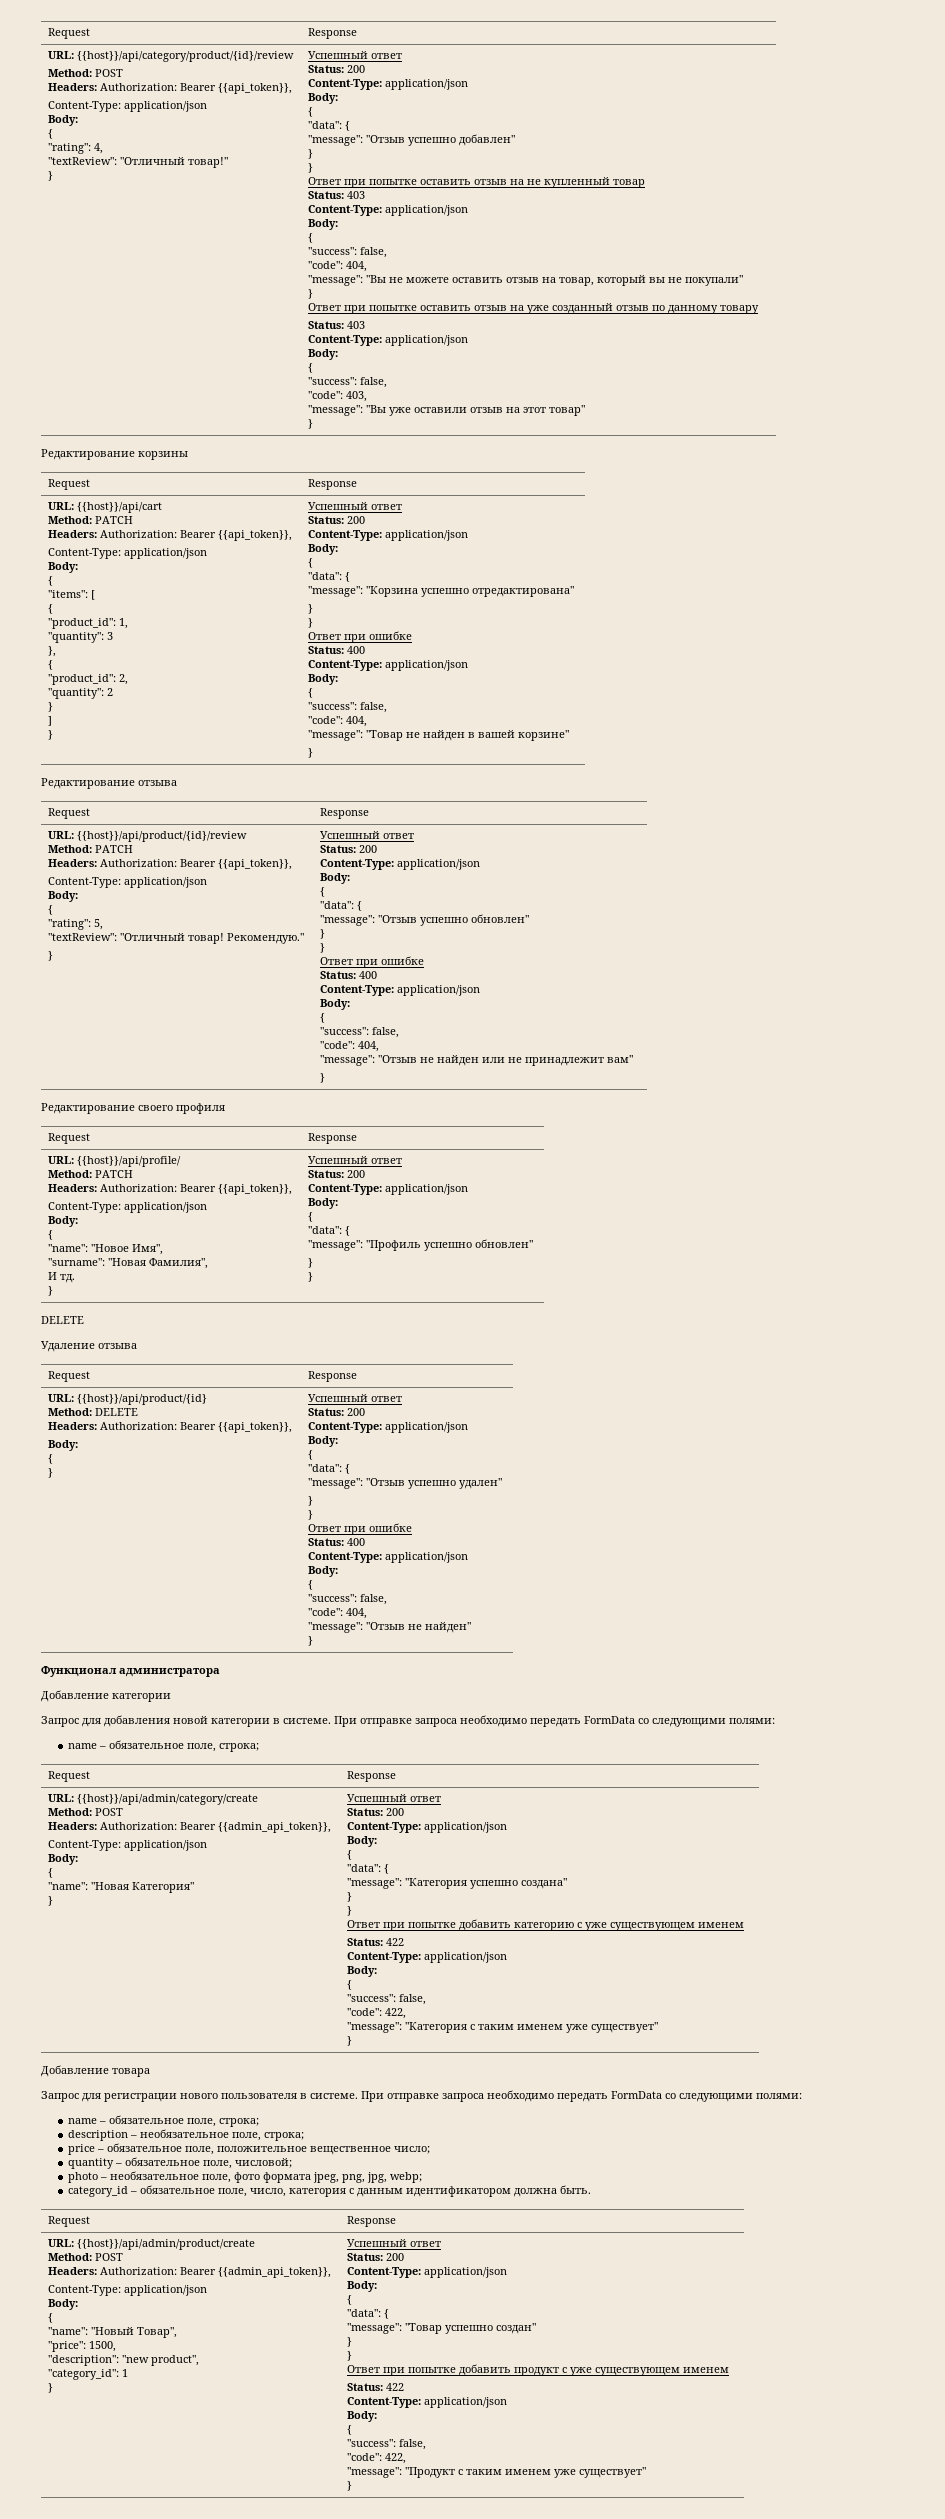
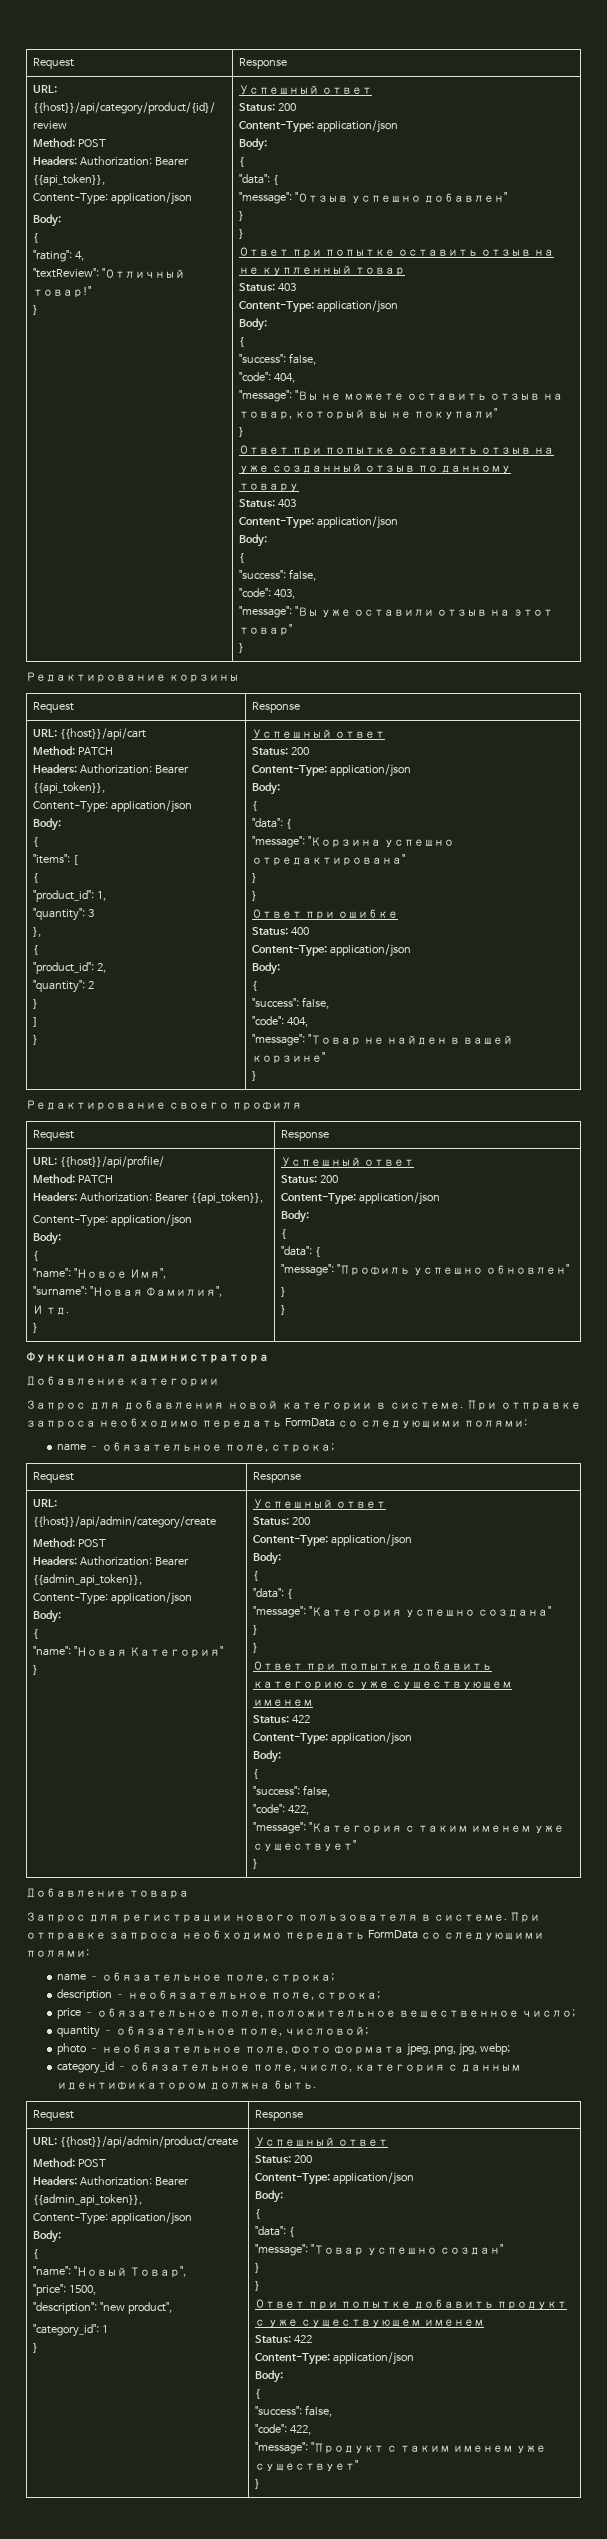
[41,778,177,789] [47,808,90,819] [319,808,369,819] [47,831,247,842] [47,845,133,853] [47,859,292,870] [47,877,207,888] [47,891,78,902] [47,905,53,915] [47,919,103,930] [47,933,304,944] [47,951,53,961] [319,831,414,839] [319,845,377,853] [319,859,480,870] [319,873,350,884] [319,887,325,897] [319,901,362,911] [319,914,529,926] [319,929,325,939] [319,943,325,953] [319,956,424,968] [319,971,377,979] [319,985,480,996] [319,999,350,1010] [319,1013,325,1023] [319,1027,399,1038] [319,1041,379,1052] [319,1055,633,1066] [319,1073,325,1083] // Редактирование отзыва // Request | Response // URL: {{host}}/api/product/{id}/review // Method: PATCH // Headers: Authorization: Bearer {{api_token}}, // Content-Type: application/json // Body: // { // "rating": 5, // "textReview": "Отличный товар! Рекомендую." // } | Успешный ответ // Status: 200 // Content-Type: application/json // Body: // { // "data": { // "message": "Отзыв успешно обновлен" // } // } // Ответ при ошибке // Status: 400 // Content-Type: application/json // Body: // { // "success": false, // "code": 404, // "message": "Отзыв не найден или не принадлежит вам" // } -> (258, 1076) none
[41,1316,84,1324] [41,1341,137,1352] [47,1371,90,1382] [307,1371,357,1382] [47,1394,207,1405] [47,1408,138,1416] [47,1422,292,1433] [47,1440,78,1451] [47,1454,53,1464] [47,1468,53,1478] [307,1394,402,1402] [307,1408,365,1416] [307,1422,468,1433] [307,1436,338,1447] [307,1450,313,1460] [307,1464,350,1474] [307,1478,502,1489] [307,1496,313,1506] [307,1510,313,1520] [307,1523,412,1535] [307,1538,365,1546] [307,1552,468,1563] [307,1566,338,1577] [307,1580,313,1590] [307,1594,387,1605] [307,1608,367,1619] [307,1622,471,1633] [307,1636,313,1646] // DELETE // Удаление отзыва // Request | Response // URL: {{host}}/api/product/{id} // Method: DELETE // Headers: Authorization: Bearer {{api_token}}, // Body: // { // } | Успешный ответ // Status: 200 // Content-Type: application/json // Body: // { // "data": { // "message": "Отзыв успешно удален" // } // } // Ответ при ошибке // Status: 400 // Content-Type: application/json // Body: // { // "success": false, // "code": 404, // "message": "Отзыв не найден" // } -> (287, 1310) none

